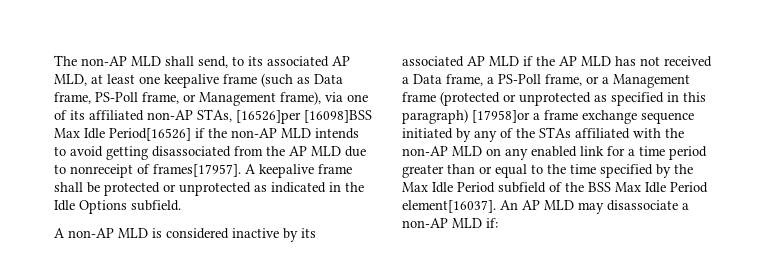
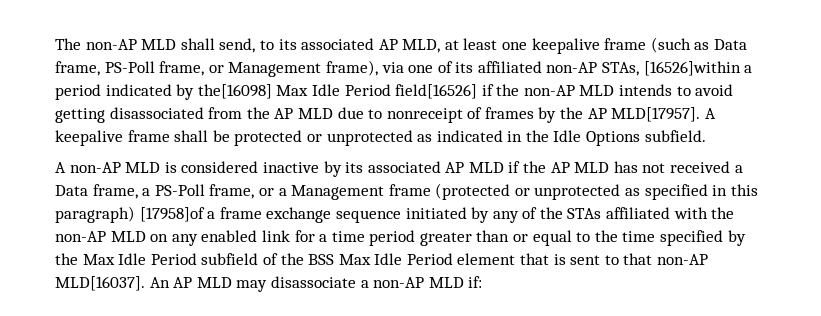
[236,110,372,124] [54,128,191,141] [16526]per [16098]BSS Max Idle Period[16526] -> [643,61,753,76] [55,84,478,100] [16526]within a period indicated by the[16098] Max Idle Period field[16526]
[153,164,241,177] frames[17957]. -> [484,107,701,123] frames by the AP MLD[17957].
[472,110,530,123] [17958]or -> [139,207,205,222] [17958]of
[402,200,496,213] element[16037]. -> [457,253,709,265] [55,276,145,291] element that is sent to that non-AP MLD[16037].

